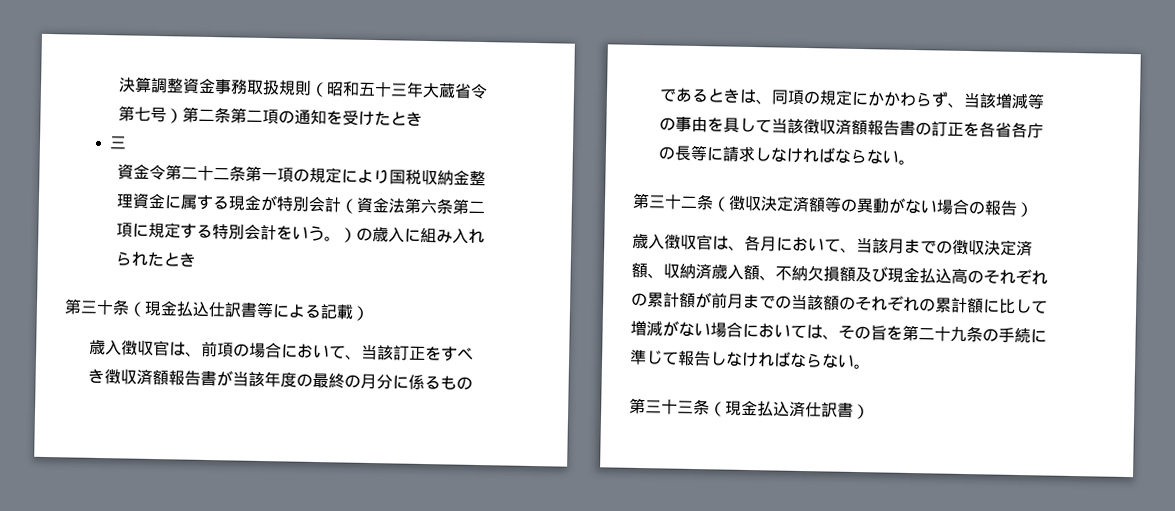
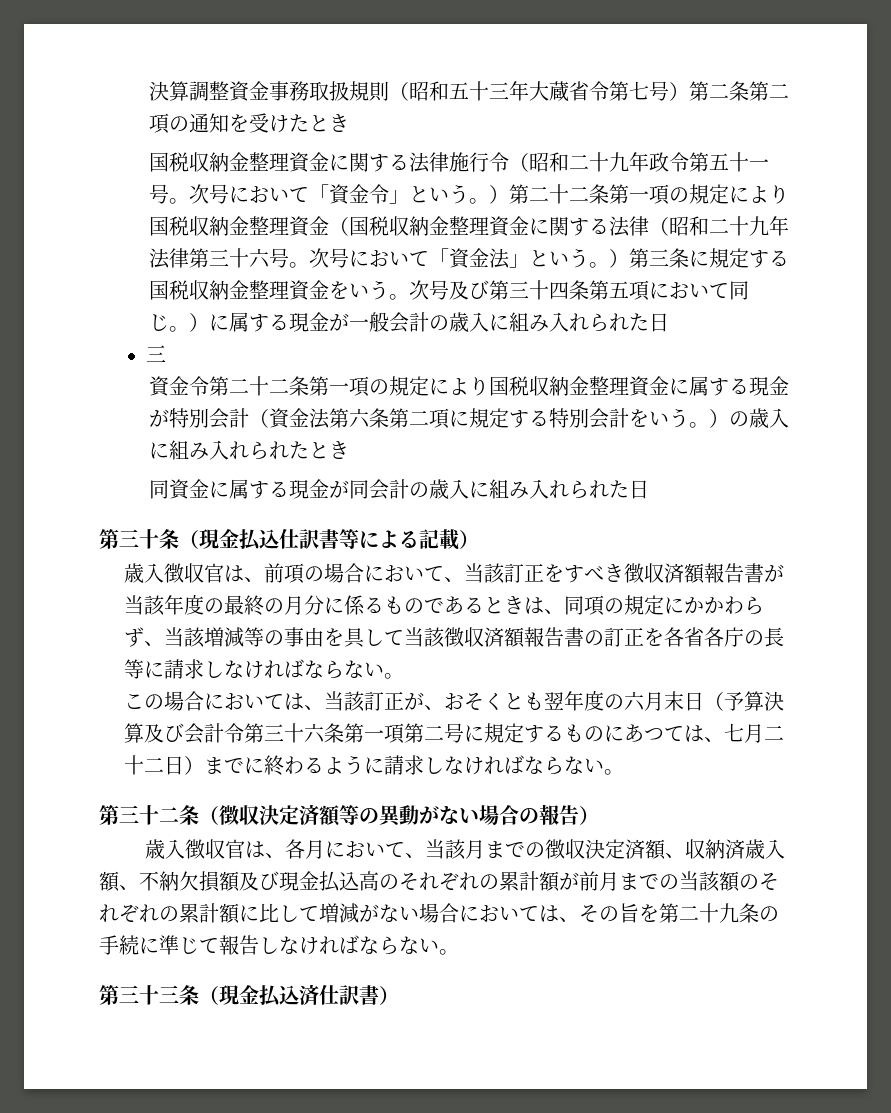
(423, 118) none -> [149,152,770,173] [149,184,790,205] [149,216,790,237] [149,248,790,269] [149,280,750,301] [149,312,670,333] // 国税収納金整理資金に関する法律施行令（昭和二十九年政令第五十一号。次号において「資金令」という。）第二十二条第一項の規定により国税収納金整理資金（国税収納金整理資金に関する法律（昭和二十九年法律第三十六号。次号において「資金法」という。）第三条に規定する国税収納金整理資金をいう。次号及び第三十四条第五項において同じ。）に属する現金が一般会計の歳入に組み入れられた日
(196, 259) none -> [149,479,650,500] // 同資金に属する現金が同会計の歳入に組み入れられた日
(915, 162) none -> [124,690,785,712] [124,723,785,744] [124,755,625,776] // この場合においては、当該訂正が、おそくとも翌年度の六月末日（予算決算及び会計令第三十六条第一項第二号に規定するものにあつては、七月二十二日）までに終わるように請求しなければならない。

